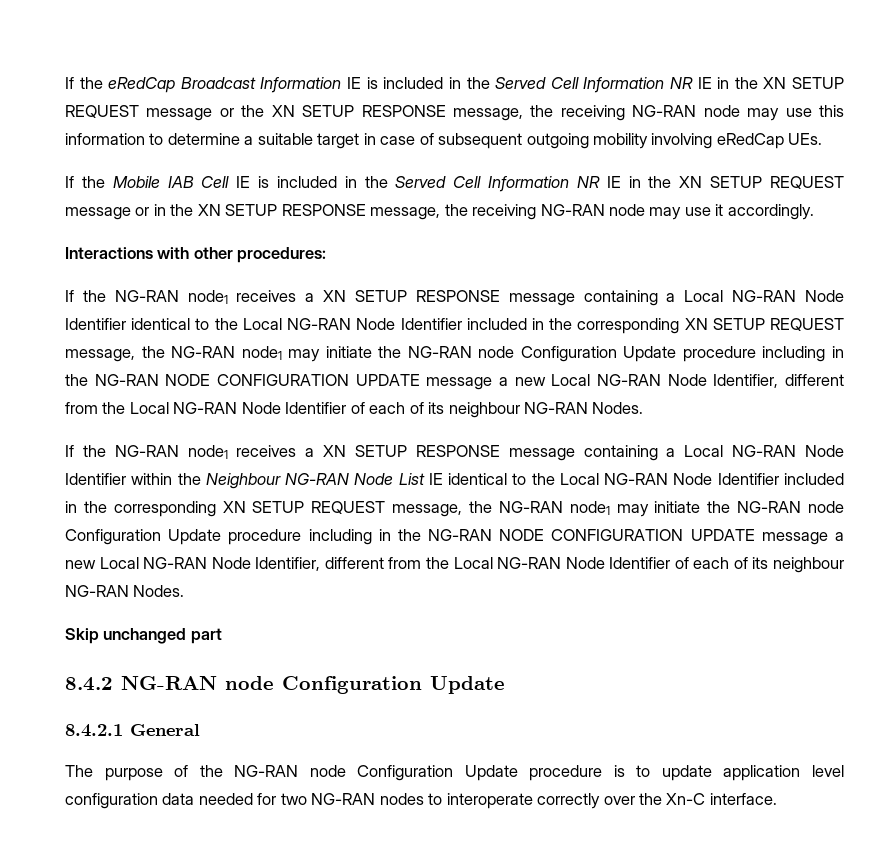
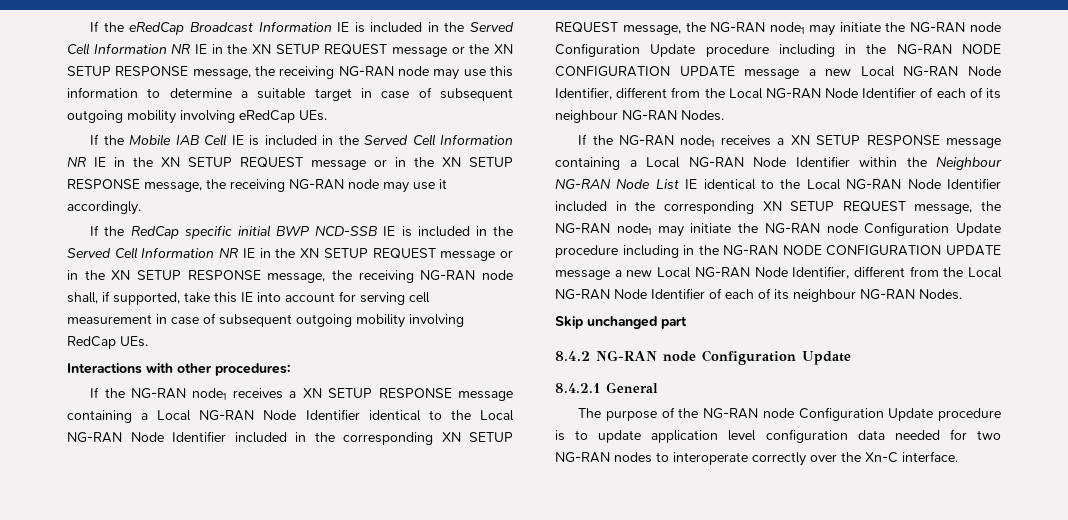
(814, 212) none -> [90,225,513,239] [67,247,513,261] [67,270,514,283] [67,291,430,305] [67,313,464,328] [67,336,148,349] // If the RedCap specific initial BWP NCD-SSB IE is included in the Served Cell Information NR IE in the XN SETUP REQUEST message or in the XN SETUP RESPONSE message, the receiving NG-RAN node shall, if supported, take this IE into account for serving cell measurement in case of subsequent outgoing mobility involving RedCap UEs.

